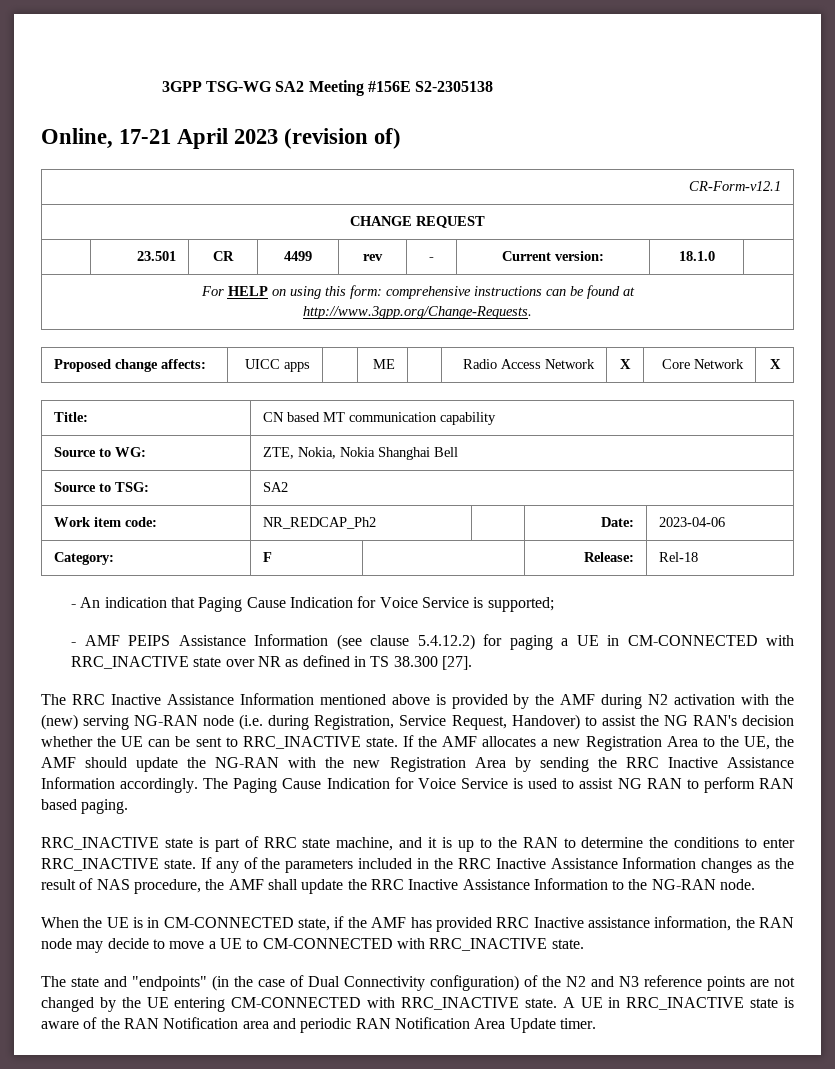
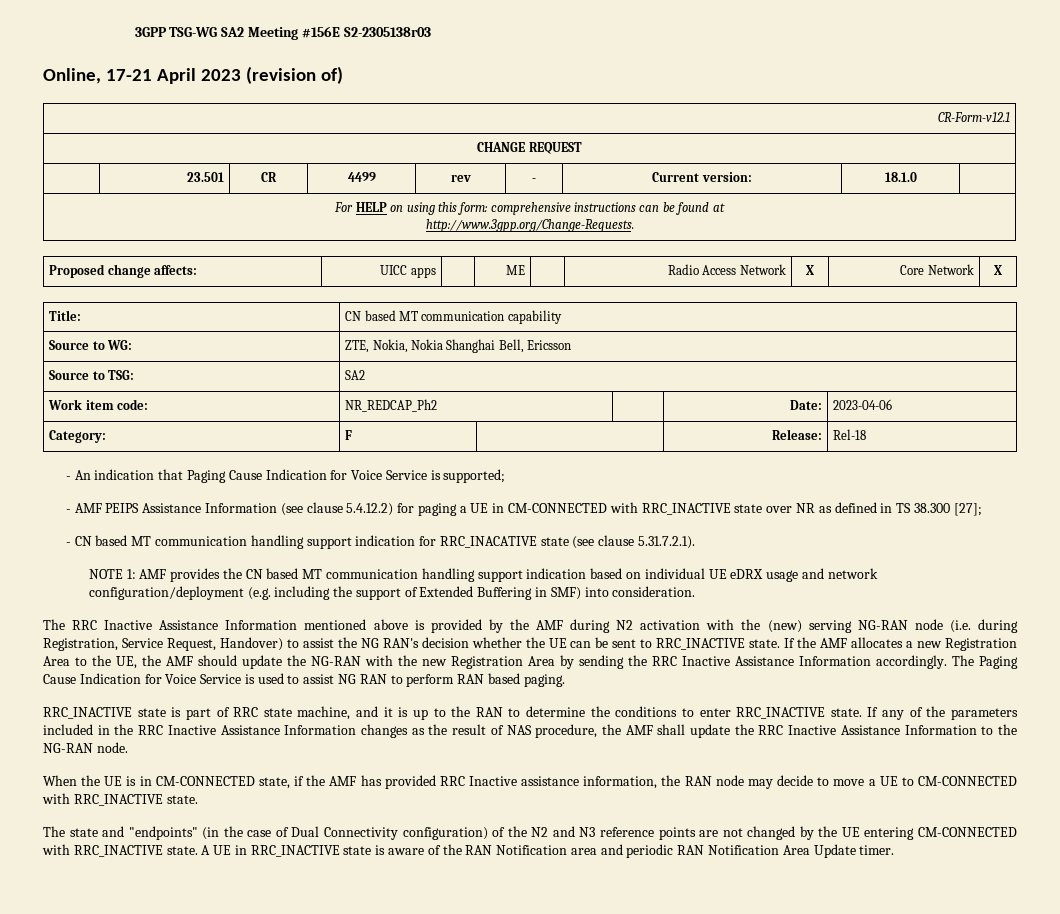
[415,81,494,92] S2-2305138 -> [343,27,431,37] S2-2305138r03
[433,447,458,457] Bell -> [498,339,572,353] Bell, Ericsson
[442,656,473,670] [27]. -> [953,503,982,516] [65,535,696,549] [88,568,878,582] [88,586,696,600] [27]; // - CN based MT communication handling support indication for RRC_INACATIVE state (see clause 5.31.7.2.1). // NOTE 1: AMF provides the CN based MT communication handling support indication based on individual UE eDRX usage and network configuration/deployment (e.g. including the support of Extended Buffering in SMF) into consideration.

